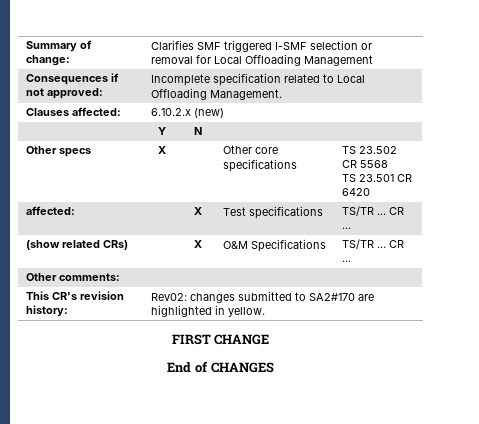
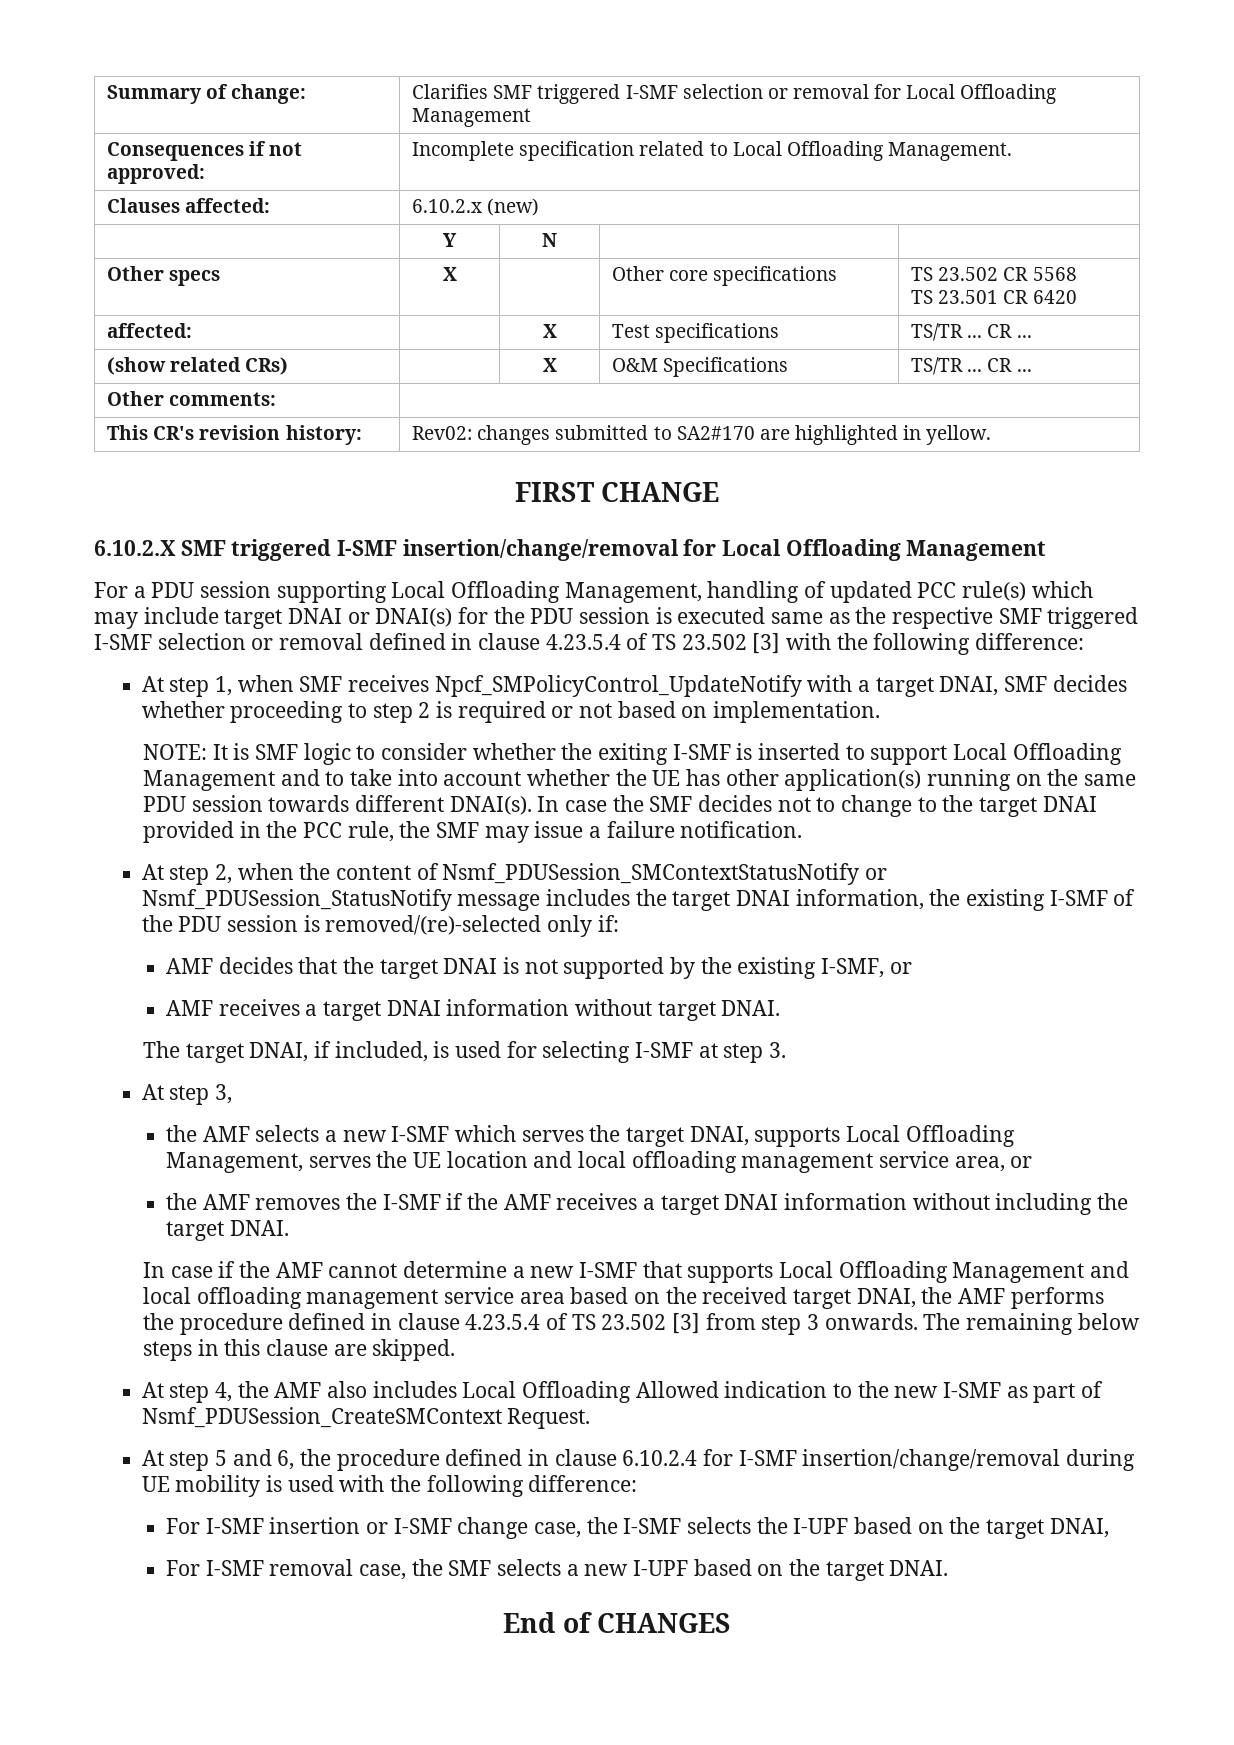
(270, 339) none -> [94,539,1047,561] [94,581,1093,603] [94,607,1139,629] [94,633,1085,655] [141,675,1127,697] [141,701,880,723] [142,743,1122,765] [142,769,1136,791] [142,795,1097,817] [142,821,803,843] [141,863,887,885] [141,889,1136,911] [141,915,619,937] [165,957,912,979] [165,999,781,1021] [142,1041,786,1063] [141,1084,232,1105] [165,1125,1015,1147] [165,1151,1033,1173] [165,1193,1128,1215] [165,1220,289,1241] [142,1261,1129,1283] [142,1287,1104,1309] [142,1313,1140,1335] [142,1339,456,1361] [141,1381,1103,1403] [141,1407,591,1429] [141,1449,1135,1471] [141,1475,638,1497] [165,1517,1109,1539] [165,1559,949,1581] // 6.10.2.X SMF triggered I-SMF insertion/change/removal for Local Offloading Management // For a PDU session supporting Local Offloading Management, handling of updated PCC rule(s) which may include target DNAI or DNAI(s) for the PDU session is executed same as the respective SMF triggered I-SMF selection or removal defined in clause 4.23.5.4 of TS 23.502 [3] with the following difference: // At step 1, when SMF receives Npcf_SMPolicyControl_UpdateNotify with a target DNAI, SMF decides whether proceeding to step 2 is required or not based on implementation. // NOTE: It is SMF logic to consider whether the exiting I-SMF is inserted to support Local Offloading Management and to take into account whether the UE has other application(s) running on the same PDU session towards different DNAI(s). In case the SMF decides not to change to the target DNAI provided in the PCC rule, the SMF may issue a failure notification. // At step 2, when the content of Nsmf_PDUSession_SMContextStatusNotify or Nsmf_PDUSession_StatusNotify message includes the target DNAI information, the existing I-SMF of the PDU session is removed/(re)-selected only if: // AMF decides that the target DNAI is not supported by the existing I-SMF, or // AMF receives a target DNAI information without target DNAI. // The target DNAI, if included, is used for selecting I-SMF at step 3. // At step 3, // the AMF selects a new I-SMF which serves the target DNAI, supports Local Offloading Management, serves the UE location and local offloading management service area, or // the AMF removes the I-SMF if the AMF receives a target DNAI information without including the target DNAI. // In case if the AMF cannot determine a new I-SMF that supports Local Offloading Management and local offloading management service area based on the received target DNAI, the AMF performs the procedure defined in clause 4.23.5.4 of TS 23.502 [3] from step 3 onwards. The remaining below steps in this clause are skipped. // At step 4, the AMF also includes Local Offloading Allowed indication to the new I-SMF as part of Nsmf_PDUSession_CreateSMContext Request. // At step 5 and 6, the procedure defined in clause 6.10.2.4 for I-SMF insertion/change/removal during UE mobility is used with the following difference: // For I-SMF insertion or I-SMF change case, the I-SMF selects the I-UPF based on the target DNAI, // For I-SMF removal case, the SMF selects a new I-UPF based on the target DNAI.

